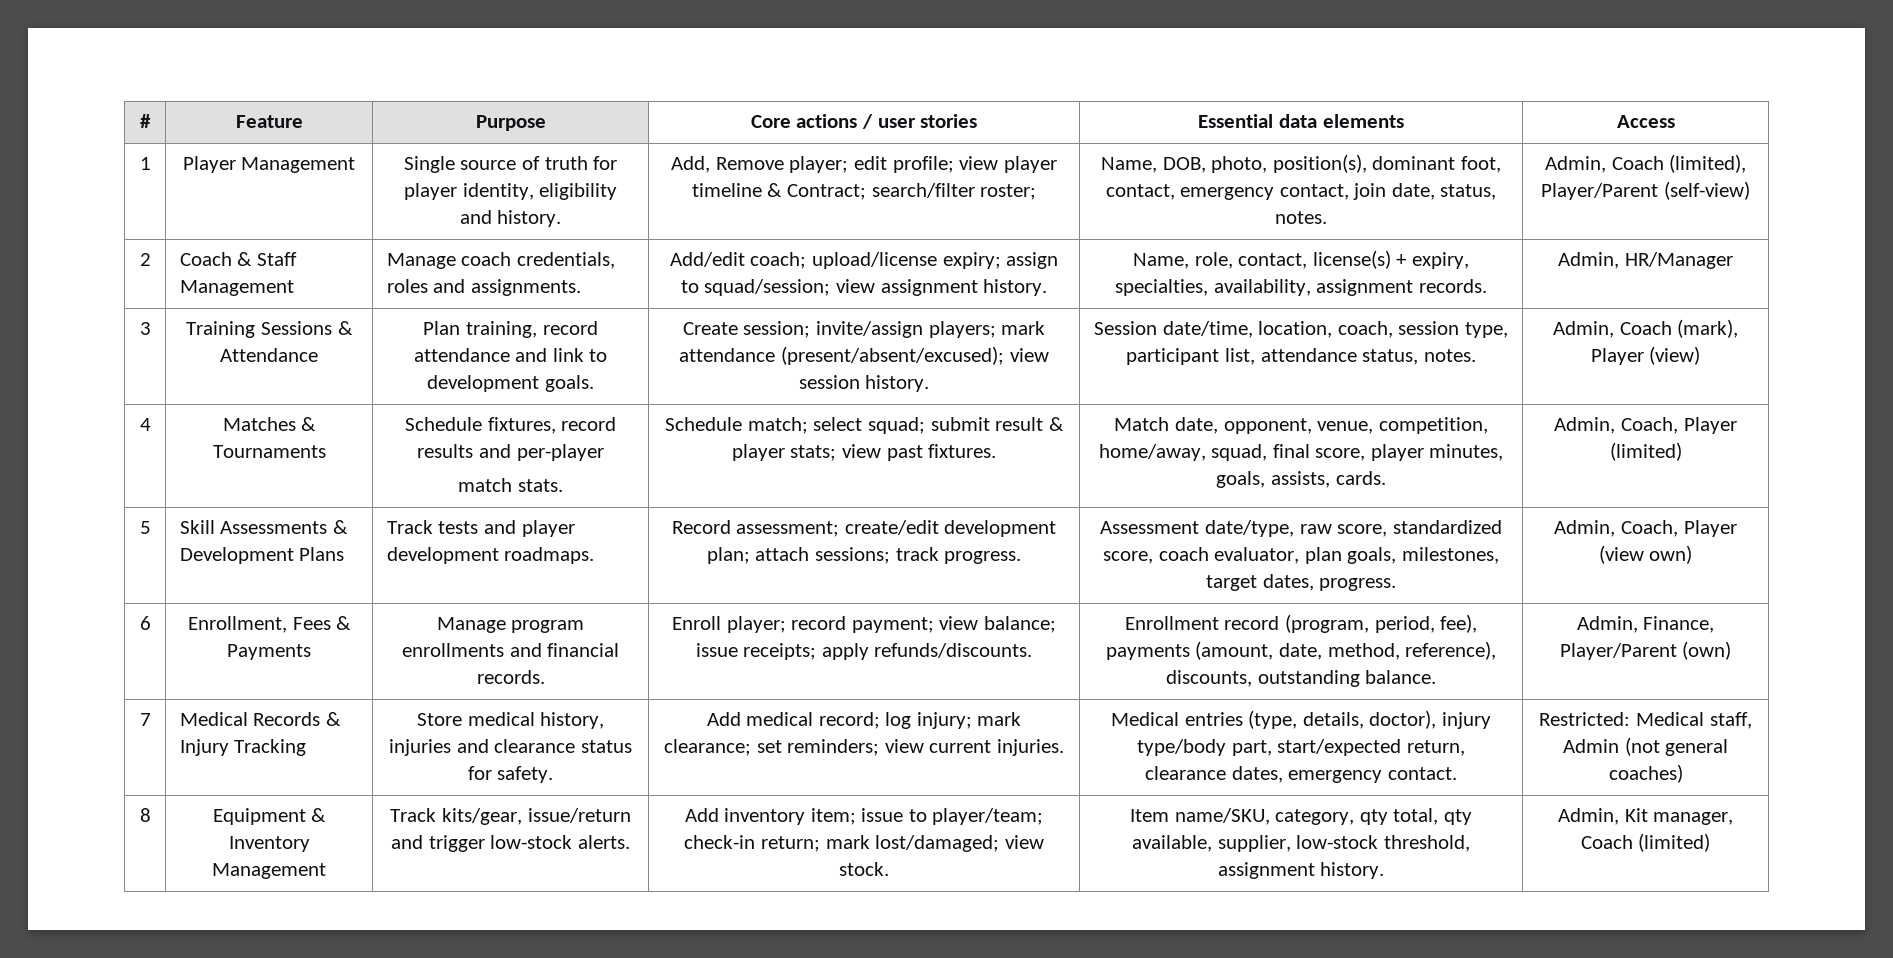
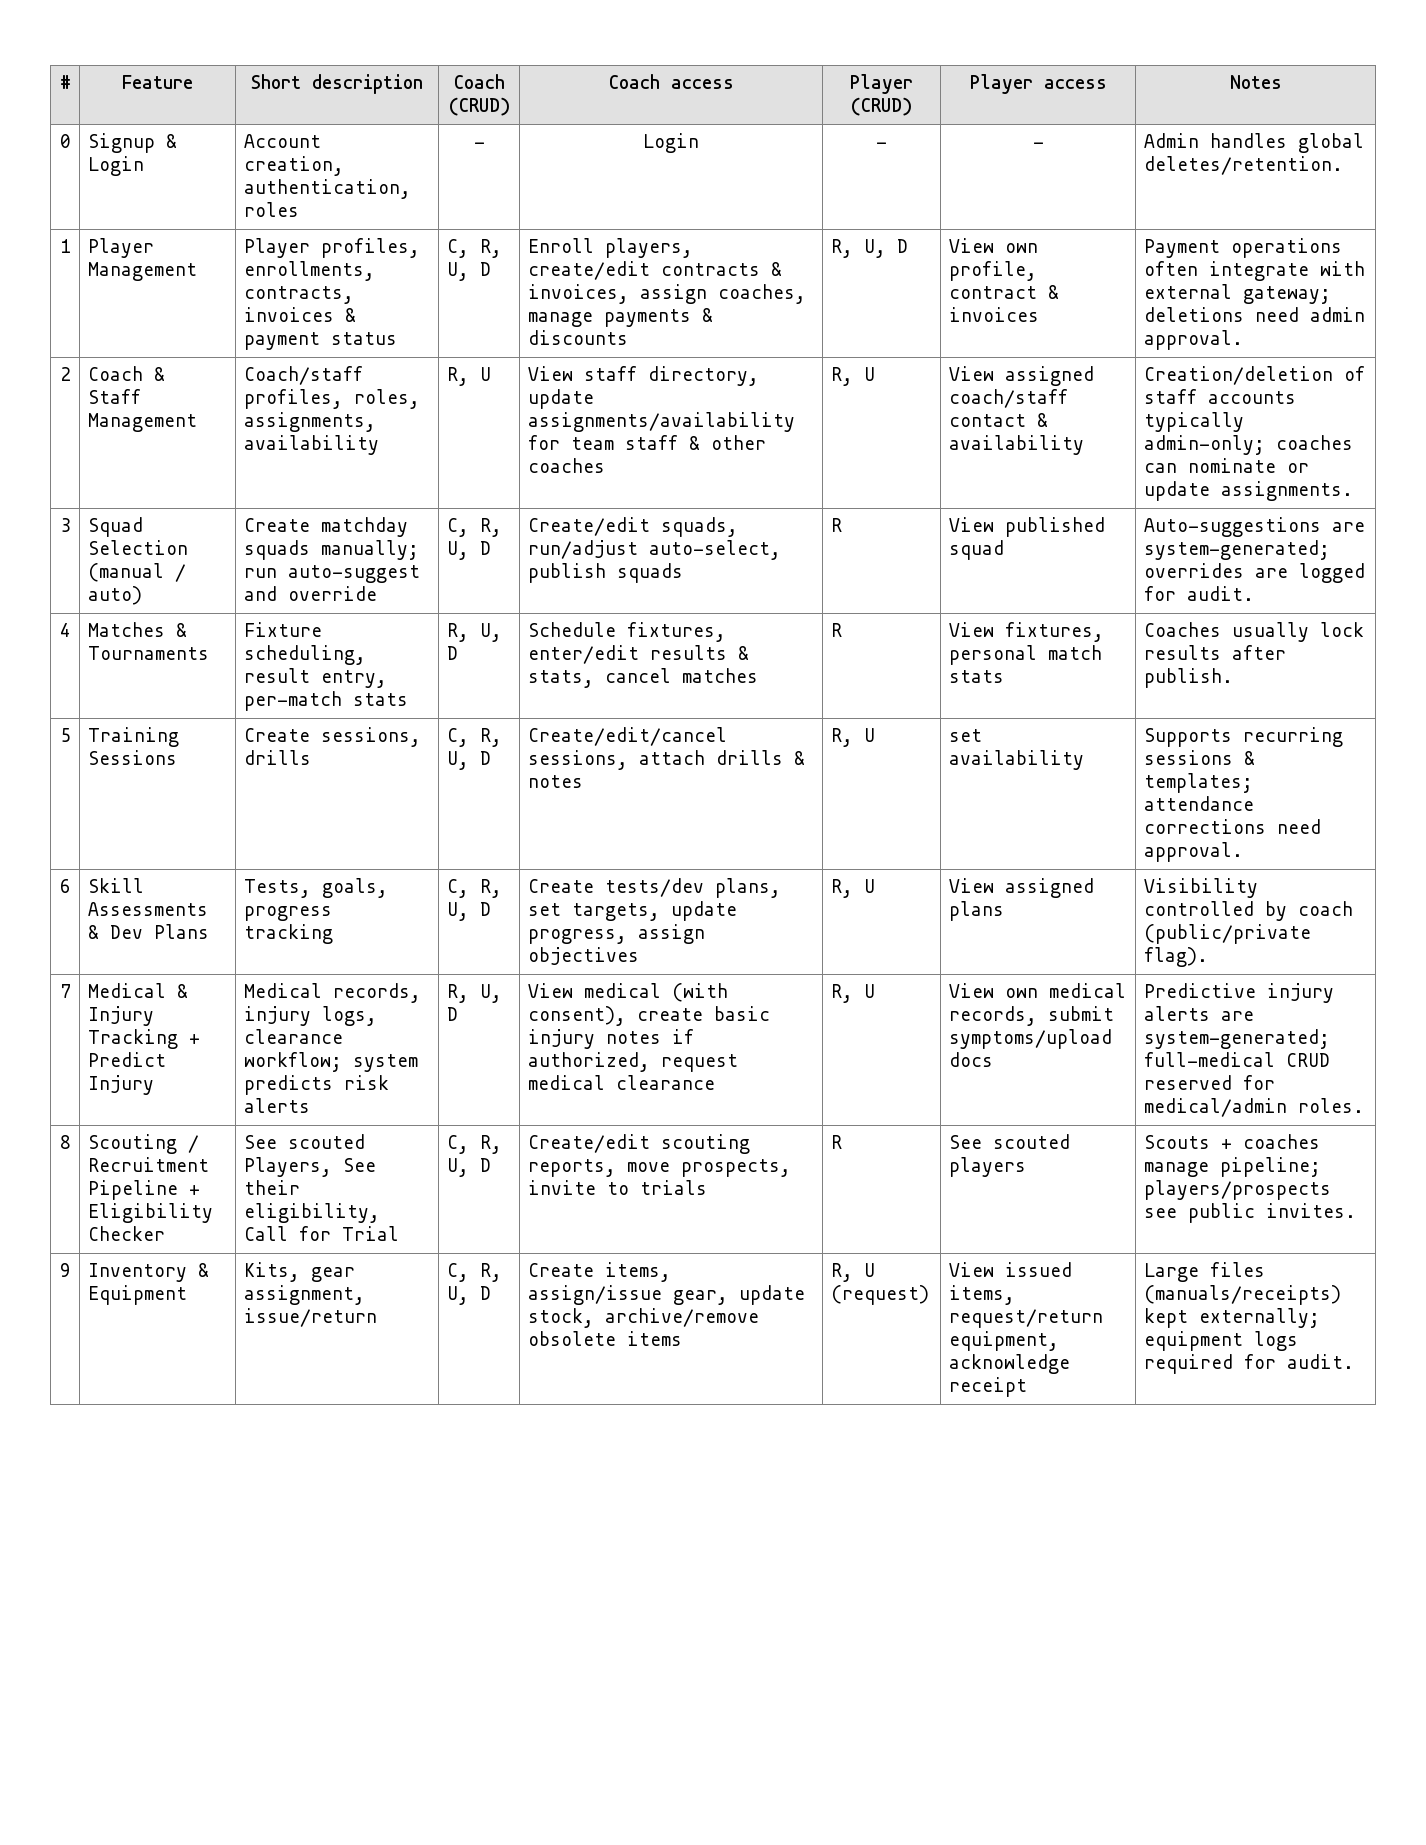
[475,115,546,131] [750,114,978,129] [1198,114,1404,128] [1616,115,1675,128] [139,157,151,170] [182,156,356,173] [403,156,618,173] [403,183,618,200] [459,210,562,227] [671,156,1057,173] [691,183,1037,200] [1101,154,1501,173] [1105,183,1497,200] [1275,211,1327,224] [1544,154,1747,173] [1541,181,1750,200] Purpose | Core actions / user stories | Essential data elements | Access // 1 | Player Management | Single source of truth for player identity, eligibility and history. | Add, Remove player; edit profile; view player timeline & Contract; search/filter roster; | Name, DOB, photo, position(s), dominant foot, contact, emergency contact, join date, status, notes. | Admin, Coach (limited), Player/Parent (self-view) -> [251,74,423,94] [453,74,505,89] [448,97,510,116] [608,74,734,89] [850,74,913,94] [851,97,912,116] [969,74,1107,94] [1229,75,1282,89] [59,134,71,148] [87,133,177,153] [87,156,144,176] [243,134,321,148] [243,156,344,176] [243,179,411,199] [243,202,299,217] [473,142,485,148] [643,133,699,153] [876,142,887,148] [1032,142,1044,148] [1143,133,1364,153] [1143,156,1343,175] [59,239,71,253] [87,238,154,258] [87,262,197,281] [243,238,420,258] [243,261,375,281] [243,286,354,304] [243,307,356,322] [243,332,397,350] [446,239,502,258] [446,262,491,281] [527,238,693,258] [527,261,782,280] [527,284,806,304] [527,308,713,327] [527,330,628,345] [830,239,908,258] [948,238,1038,253] [948,261,1037,281] [948,285,1059,299] [948,307,1039,322] [1143,238,1342,258] [1143,261,1365,281] [1143,284,1331,304] [1143,307,1365,322] [1143,330,1243,350] Short description | Coach (CRUD) | Coach access | Player (CRUD) | Player access | Notes // 0 | Signup & Login | Account creation, authentication, roles | - | Login | - | - | Admin handles global deletes/retention. // 1 | Player Management | Player profiles, enrollments, contracts, invoices & payment status | C, R, U, D | Enroll players, create/edit contracts & invoices, assign coaches, manage payments & discounts | R, U, D | View own profile, contract & invoices | Payment operations often integrate with external gateway; deletions need admin approval.
[386,252,616,269] [386,279,582,296] [669,252,1059,269] [680,279,1048,296] [1133,250,1469,269] [1115,279,1487,296] [1558,252,1733,269] [139,322,151,335] [186,321,353,338] [220,348,318,362] [423,321,598,338] [413,348,608,362] [427,375,594,392] [682,321,1046,338] [679,346,1049,365] [798,375,930,392] [1094,321,1508,338] [1126,348,1476,365] [1552,319,1739,338] [1590,346,1701,365] [139,418,151,431] [222,417,317,431] [212,445,326,458] [404,417,617,434] [417,444,604,461] [458,478,563,492] [665,417,1064,434] [731,444,997,461] [1114,417,1488,434] [1098,444,1504,461] [1216,471,1386,488] [1554,417,1737,434] [1609,442,1682,461] [139,521,151,534] Manage coach credentials, roles and assignments. | Add/edit coach; upload/license expiry; assign to squad/session; view assignment history. | Name, role, contact, license(s) + expiry, specialties, availability, assignment records. | Admin, HR/Manager // 3 | Training Sessions & Attendance | Plan training, record attendance and link to development goals. | Create session; invite/assign players; mark attendance (present/absent/excused); view session history. | Session date/time, location, coach, session type, participant list, attendance status, notes. | Admin, Coach (mark), Player (view) // 4 | Matches & Tournaments | Schedule fixtures, record results and per-player // match stats. | Schedule match; select squad; submit result & player stats; view past fixtures. | Match date, opponent, venue, competition, home/away, squad, final score, player minutes, goals, assists, cards. | Admin, Coach, Player (limited) // 5 -> [243,366,363,385] [243,389,420,409] [243,412,376,432] [243,435,379,455] [446,367,491,386] [527,366,759,386] [527,389,594,409] [527,412,795,432] [527,435,766,450] [527,458,605,473] [830,367,875,386] [948,366,1094,386] [948,389,1068,408] [948,413,1048,427] [948,435,1084,455] [1143,366,1365,385] [1143,389,1296,404] [1143,412,1244,432] [1143,435,1353,455] [1143,458,1309,473] [1143,481,1353,501] [59,518,71,532] [87,517,143,537] [87,540,188,555] [87,563,186,582] [87,586,142,605] [243,517,408,537] [243,540,419,560] [243,565,420,583] [243,586,377,601] [446,518,502,537] [446,541,491,560] [527,517,738,537] [527,540,781,560] [527,563,683,583] [830,518,842,532] [948,517,1105,537] [948,540,1004,560] [1143,517,1365,537] [1143,540,1330,560] [1143,563,1365,583] [1143,586,1254,601] [59,623,71,637] [87,622,187,637] [87,646,209,660] [243,622,322,637] [243,645,366,665] [243,668,387,688] [243,691,408,711] [446,623,502,642] [446,646,458,660] [527,622,726,642] [527,645,749,664] [527,668,758,688] [830,623,842,637] [948,622,1104,642] [948,645,1102,665] [948,670,1004,683] [1143,622,1364,642] [1143,645,1286,660] [1143,668,1233,688] [59,728,71,742] [87,727,179,747] [87,750,177,765] [243,727,421,747] [243,750,311,765] [446,728,502,747] [446,751,491,770] [527,727,727,746] [527,750,805,770] [527,775,583,788] [830,728,875,747] [948,729,982,742] [948,750,1084,770] [1143,727,1343,747] [1143,750,1255,765] [1143,773,1253,793] [1143,796,1254,811] [1143,819,1321,834] [1143,842,1243,862] [59,879,71,893] Coach/staff profiles, roles, assignments, availability | R, U | View staff directory, update assignments/availability for team staff & other coaches | R, U | View assigned coach/staff contact & availability | Creation/deletion of staff accounts typically admin-only; coaches can nominate or update assignments. // 3 | Squad Selection (manual / auto) | Create matchday squads manually; run auto-suggest and override | C, R, U, D | Create/edit squads, run/adjust auto-select, publish squads | R | View published squad | Auto-suggestions are system-generated; overrides are logged for audit. // 4 | Matches & Tournaments | Fixture scheduling, result entry, per-match stats | R, U, D | Schedule fixtures, enter/edit results & stats, cancel matches | R | View fixtures, personal match stats | Coaches usually lock results after publish. // 5 | Training Sessions | Create sessions, drills | C, R, U, D | Create/edit/cancel sessions, attach drills & notes | R, U | set availability | Supports recurring sessions & templates; attendance corrections need approval. // 6
[179,547,294,564] Development -> [109,925,143,939] Dev
[386,520,575,537] [386,547,595,564] [671,520,1057,537] [706,547,1022,564] [1100,520,1502,537] [1103,547,1499,564] [1205,574,1397,591] [1554,520,1737,537] [1598,545,1693,564] [139,616,151,630] [187,616,352,633] [227,644,311,660] [436,617,585,633] [401,643,620,657] [476,670,545,684] [672,616,1056,633] [695,643,1033,660] [1124,614,1478,633] [1105,641,1497,660] [1165,670,1437,687] [1576,616,1715,633] [1559,641,1732,660] Track tests and player development roadmaps. | Record assessment; create/edit development plan; attach sessions; track progress. | Assessment date/type, raw score, standardized score, coach evaluator, plan goals, milestones, target dates, progress. | Admin, Coach, Player (view own) // 6 | Enrollment, Fees & Payments | Manage program enrollments and financial records. | Enroll player; record payment; view balance; issue receipts; apply refunds/discounts. | Enrollment record (program, period, fee), payments (amount, date, method, reference), discounts, outstanding balance. | Admin, Finance, Player/Parent (own) -> [243,878,388,898] [243,906,332,921] [243,924,333,944] [446,879,502,898] [446,902,491,921] [527,878,781,898] [527,901,737,921] [527,924,705,944] [527,947,639,965] [830,879,875,898] [948,878,1094,898] [948,901,1004,921] [1143,878,1258,898] [1143,901,1353,921] [1143,924,1311,944] [1143,947,1208,967] Tests, goals, progress tracking | C, R, U, D | Create tests/dev plans, set targets, update progress, assign objectives | R, U | View assigned plans | Visibility controlled by coach (public/private flag).
[253,712,321,726] Records -> (166, 990) none
[416,712,605,729] [389,739,632,756] [467,766,554,783] [706,712,1022,729] [664,739,1064,756] [1111,710,1491,729] [1137,739,1465,756] [1145,766,1457,783] [1539,712,1752,729] [1562,737,1729,756] [1608,764,1683,783] [139,808,151,822] [212,808,327,825] [228,836,310,852] [212,863,326,879] [390,808,631,825] [391,835,630,852] [684,808,1044,825] [684,835,1044,852] [838,862,889,876] [1130,808,1472,825] [1132,835,1470,852] [1217,862,1385,879] [1557,808,1734,825] [1580,833,1711,852] | Store medical history, injuries and clearance status for safety. | Add medical record; log injury; mark clearance; set reminders; view current injuries. | Medical entries (type, details, doctor), injury type/body part, start/expected return, clearance dates, emergency contact. | Restricted: Medical staff, Admin (not general coaches) // 8 | Equipment & Inventory Management | Track kits/gear, issue/return and trigger low-stock alerts. | Add inventory item; issue to player/team; check-in return; mark lost/damaged; view stock. | Item name/SKU, category, qty total, qty available, supplier, low-stock threshold, assignment history. | Admin, Kit manager, Coach (limited) -> [188,1034,200,1044] [87,1052,166,1067] [87,1075,154,1095] [243,983,421,1003] [243,1006,377,1026] [243,1029,343,1044] [243,1052,418,1072] [243,1075,389,1095] [243,1098,310,1113] [446,984,502,1003] [446,1007,458,1021] [527,983,728,1002] [527,1006,770,1026] [527,1029,694,1049] [527,1052,738,1072] [527,1075,715,1090] [830,984,875,1003] [948,983,1126,998] [948,1006,1114,1026] [948,1029,1112,1049] [948,1052,993,1067] [1143,983,1334,1003] [1143,1006,1254,1021] [1143,1029,1330,1049] [1143,1052,1330,1067] [1143,1075,1275,1090] [1143,1098,1364,1117] [59,1135,71,1149] [87,1134,199,1154] [87,1157,209,1172] [87,1180,200,1200] [87,1203,213,1223] [87,1226,165,1241] [243,1134,365,1149] [243,1157,376,1177] [243,1180,300,1195] [243,1203,380,1223] [243,1226,399,1241] [446,1135,502,1154] [446,1158,491,1177] [527,1134,750,1154] [527,1159,791,1177] [527,1180,707,1195] [830,1135,842,1149] [948,1134,1070,1149] [948,1157,1026,1177] [1143,1134,1320,1149] [1143,1157,1321,1177] [1143,1180,1331,1200] [1143,1203,1356,1223] [59,1263,71,1277] [87,1263,209,1282] [87,1285,187,1305] [243,1262,355,1282] [243,1285,365,1305] [243,1308,377,1327] [446,1263,502,1282] [446,1286,491,1305] [527,1262,671,1282] [527,1285,805,1305] [527,1308,759,1328] [527,1331,682,1346] [830,1263,875,1282] [830,1285,929,1305] [948,1262,1072,1277] [948,1285,1015,1305] [948,1309,1103,1328] [948,1331,1059,1351] [948,1354,1070,1374] [948,1377,1027,1397] [1143,1262,1265,1282] [1143,1285,1341,1305] [1143,1308,1320,1328] [1143,1331,1298,1351] [1143,1354,1354,1374] + Predict Injury | Medical records, injury logs, clearance workflow; system predicts risk alerts | R, U, D | View medical (with consent), create basic injury notes if authorized, request medical clearance | R, U | View own medical records, submit symptoms/upload docs | Predictive injury alerts are system-generated; full-medical CRUD reserved for medical/admin roles. // 8 | Scouting / Recruitment Pipeline + Eligibility Checker | See scouted Players, See their eligibility, Call for Trial | C, R, U, D | Create/edit scouting reports, move prospects, invite to trials | R | See scouted players | Scouts + coaches manage pipeline; players/prospects see public invites. // 9 | Inventory & Equipment | Kits, gear assignment, issue/return | C, R, U, D | Create items, assign/issue gear, update stock, archive/remove obsolete items | R, U (request) | View issued items, request/return equipment, acknowledge receipt | Large files (manuals/receipts) kept externally; equipment logs required for audit.

